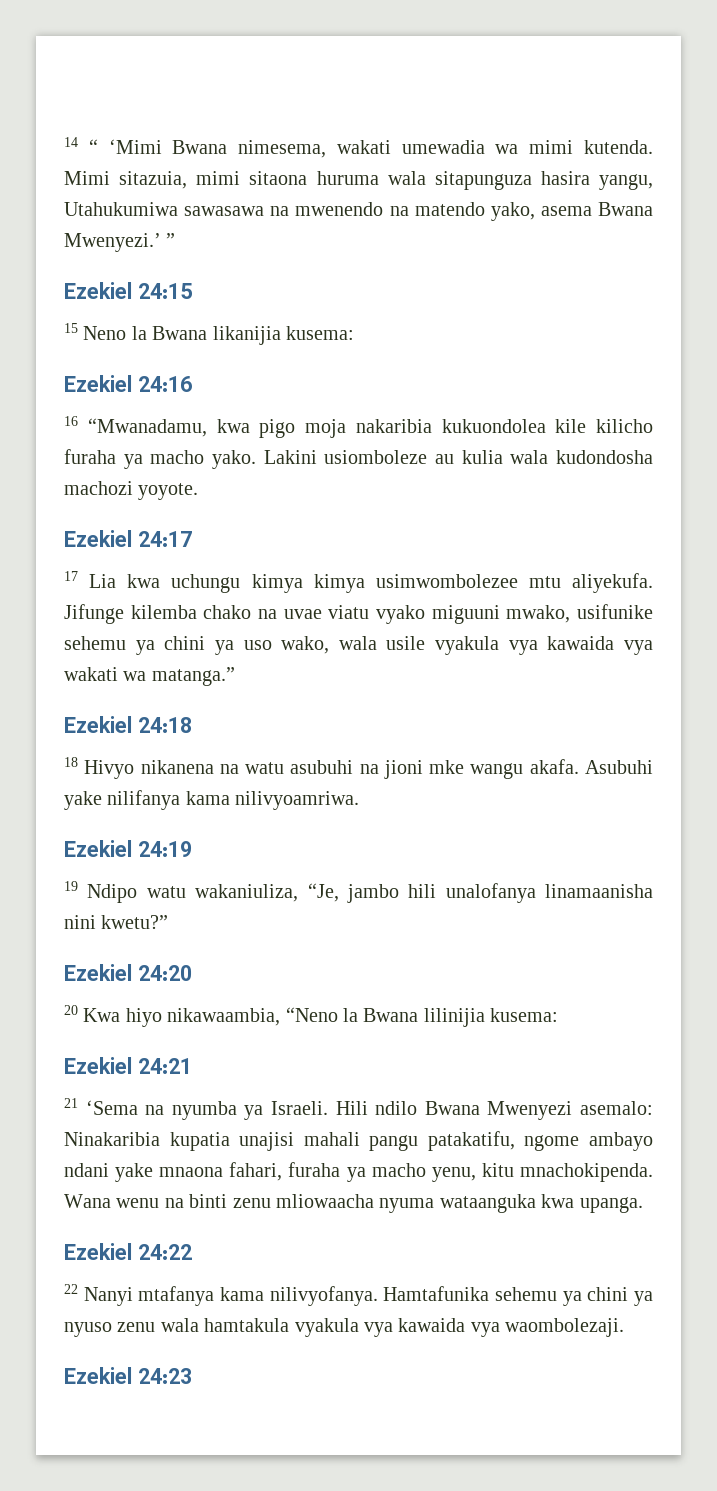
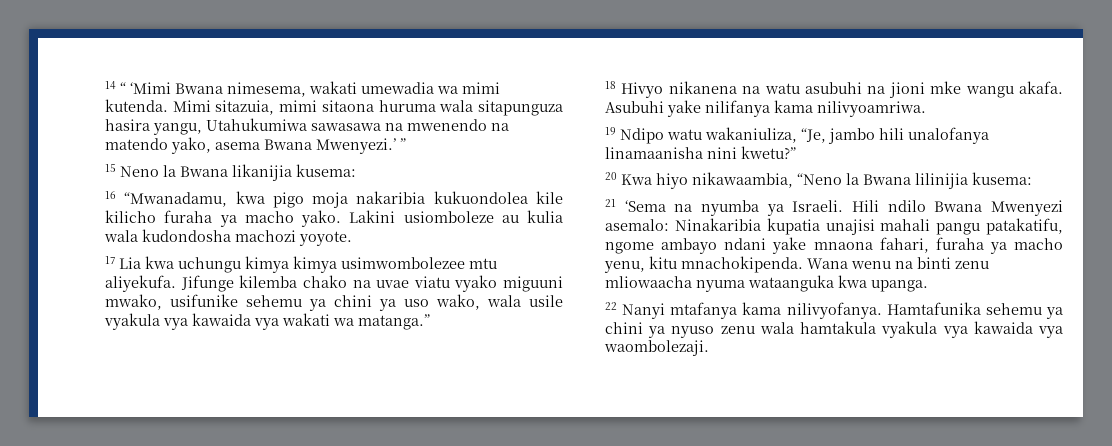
[64,282,193,299] // Ezekiel 24:15 -> (406, 144) none
[64,375,192,392] // Ezekiel 24:16 -> (356, 170) none
[64,530,192,547] // Ezekiel 24:17 -> (352, 238) none
[64,716,192,733] // Ezekiel 24:18 -> (430, 322) none
[64,840,192,857] // Ezekiel 24:19 -> (926, 109) none
[64,964,192,981] // Ezekiel 24:20 -> (796, 152) none
[64,1057,192,1074] // Ezekiel 24:21 -> (1032, 178) none
[64,1243,192,1260] // Ezekiel 24:22 -> (928, 286) none
[64,1367,192,1384] // Ezekiel 24:23 -> (709, 348) none

